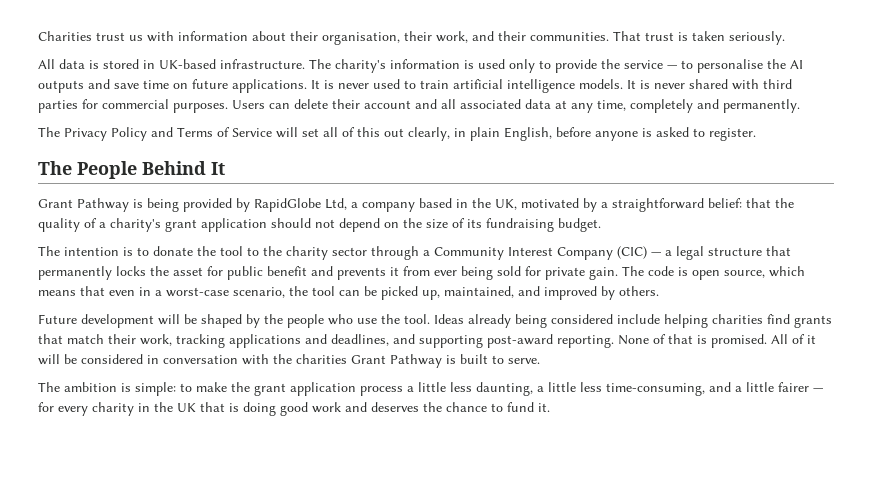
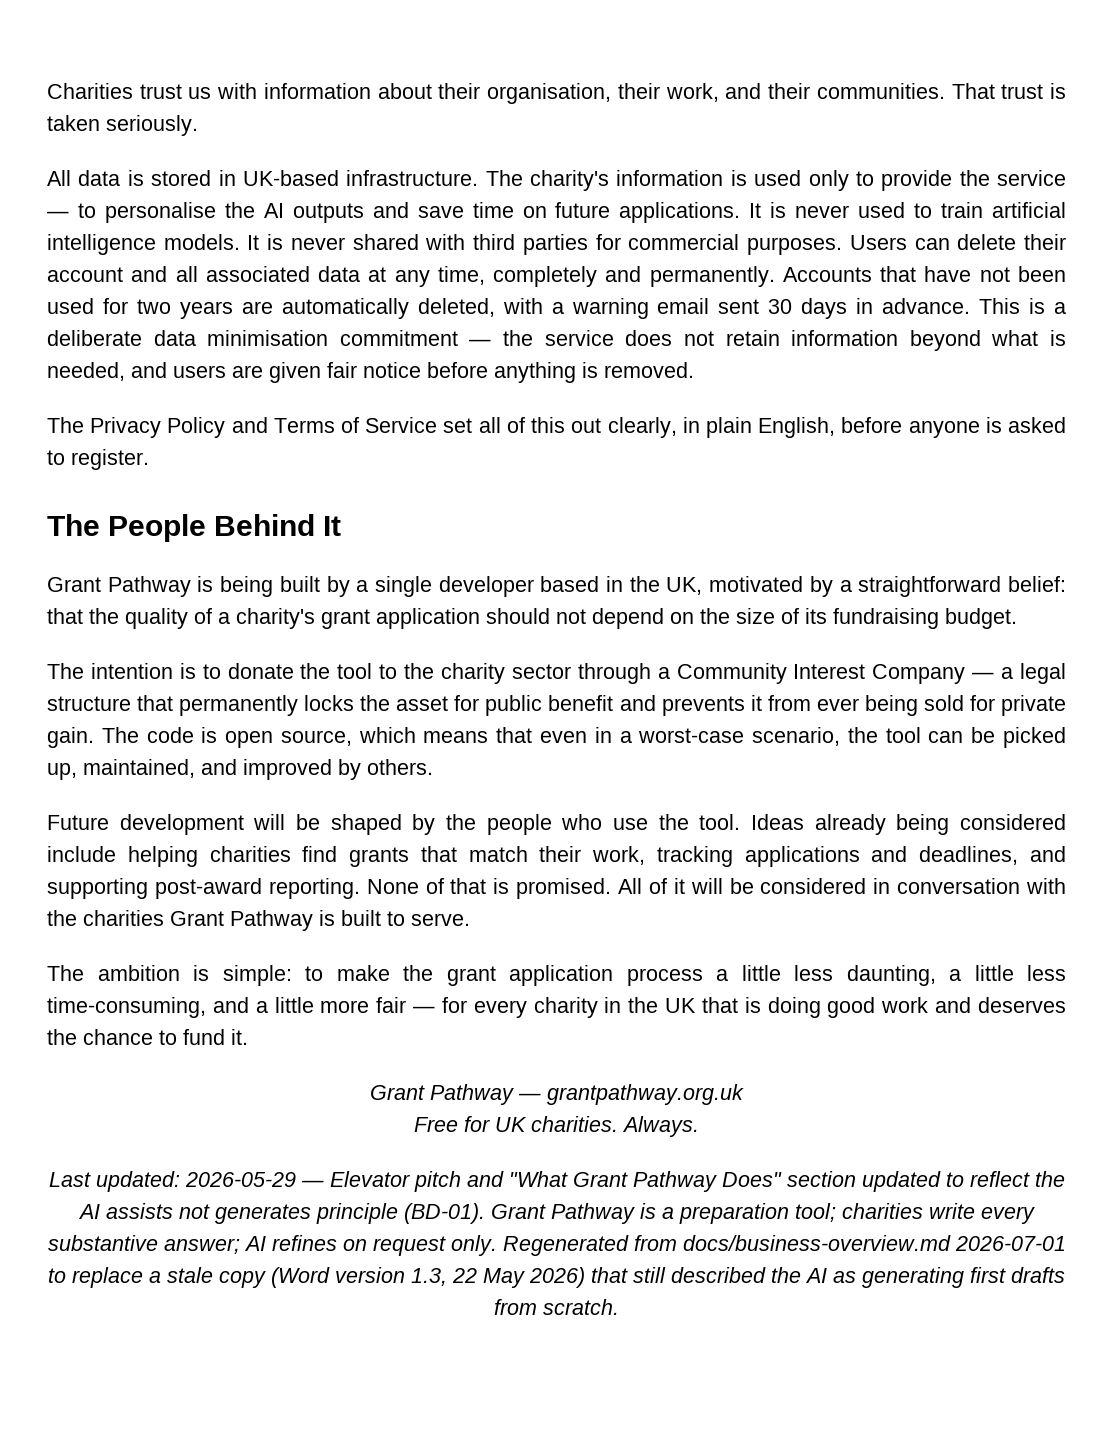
(800, 106) none -> [782,266,1066,282] [47,298,1067,319] [47,330,1067,351] [47,362,694,383] Accounts that have not been used for two years are automatically deleted, with a warning email sent 30 days in advance. This is a deliberate data minimisation commitment — the service does not retain information beyond what is needed, and users are given fair notice before anything is removed.
[276,127,298,138] will -> (438, 425) none
[183,198,415,212] provided by RapidGlobe Ltd, a company -> [279,576,534,597] built by a single developer
[617,246,647,259] (CIC) -> (966, 674) none
[778,382,809,392] fairer -> [320,997,407,1013] more fair
(550, 407) none -> [370,1084,744,1105] [414,1116,699,1137] [48,1171,1065,1192] [77,1203,1035,1224] [47,1235,1066,1256] [48,1267,1065,1288] [494,1299,619,1315] // Grant Pathway — grantpathway.org.uk // Free for UK charities. Always. // Last updated: 2026-05-29 — Elevator pitch and "What Grant Pathway Does" section updated to reflect the AI assists not generates principle (BD-01). Grant Pathway is a preparation tool; charities write every substantive answer; AI refines on request only. Regenerated from docs/business-overview.md 2026-07-01 to replace a stale copy (Word version 1.3, 22 May 2026) that still described the AI as generating first drafts from scratch.

